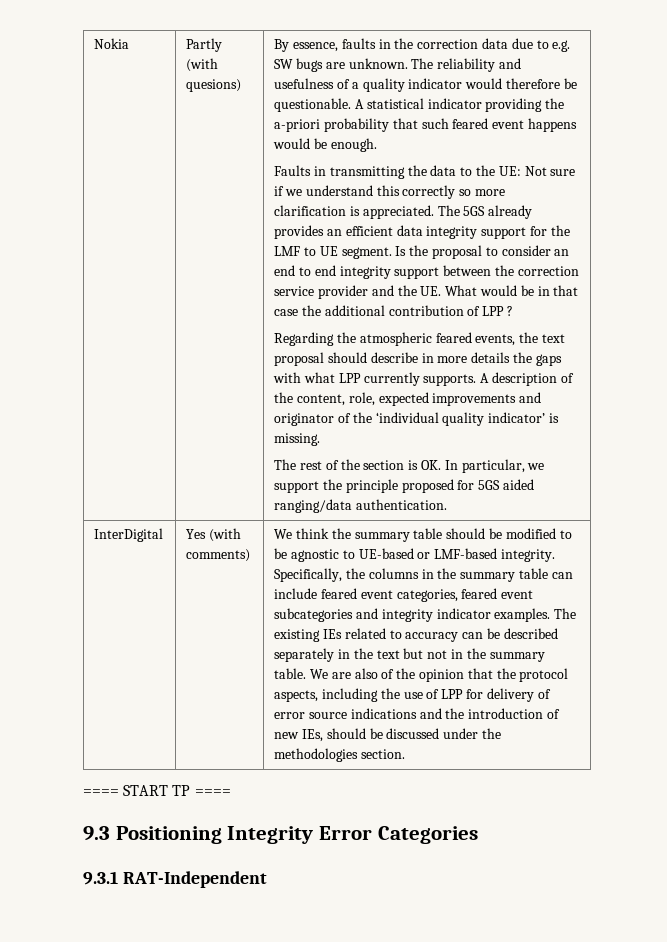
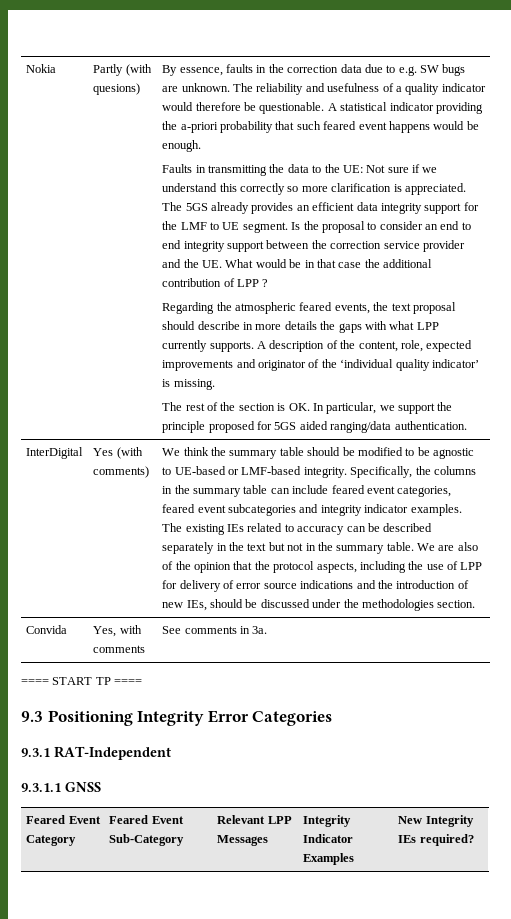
(406, 754) none -> [26,625,68,634] [93,625,142,637] [93,645,146,653] [162,626,268,634] // Convida | Yes, with comments | See comments in 3a.
(267, 879) none -> [21,782,101,792] [26,815,101,824] [26,835,77,846] [109,815,184,824] [109,834,185,846] [217,815,292,824] [217,835,269,846] [303,815,352,827] [303,834,354,843] [303,853,355,865] [398,815,474,827] [398,834,474,846] // 9.3.1.1 GNSS // Feared Event Category | Feared Event Sub-Category | Relevant LPP Messages | Integrity Indicator Examples | New Integrity IEs required?

